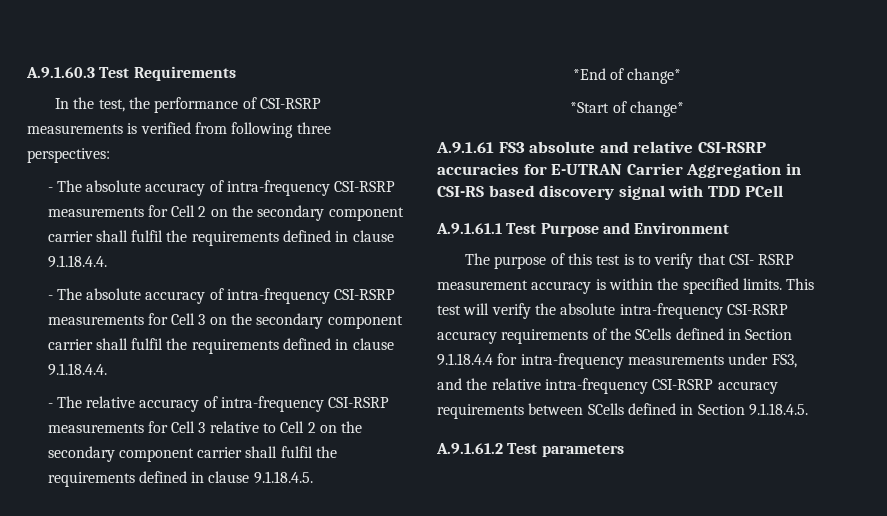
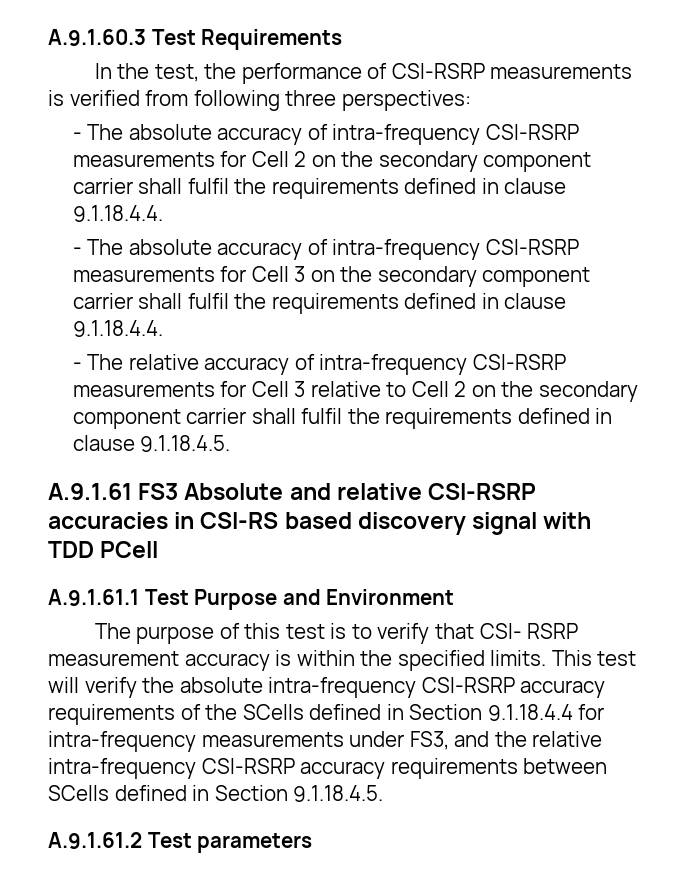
[572,68,682,84] [570,101,684,117] // *End of change* // *Start of change* -> (231, 443) none
[529,141,596,153] absolute -> [184,483,284,500] Absolute
[523,163,782,178] for E-UTRAN Carrier Aggregation -> (168, 520) none

